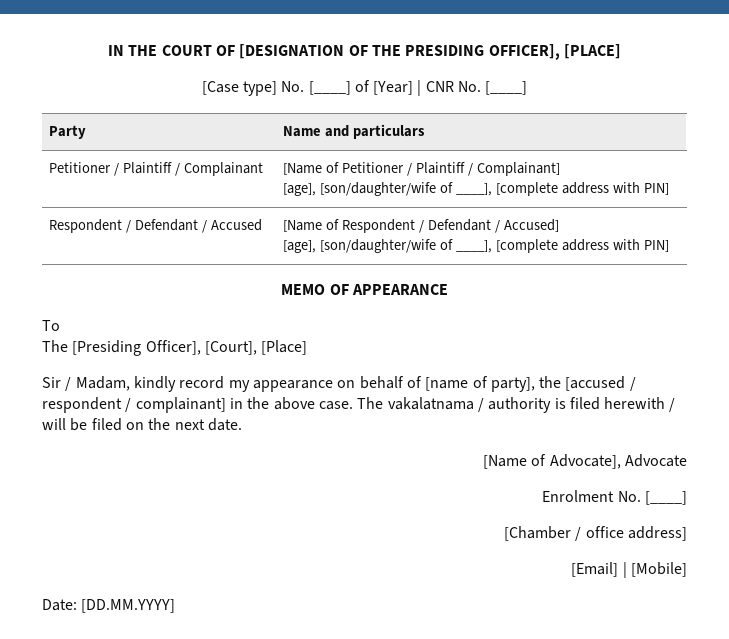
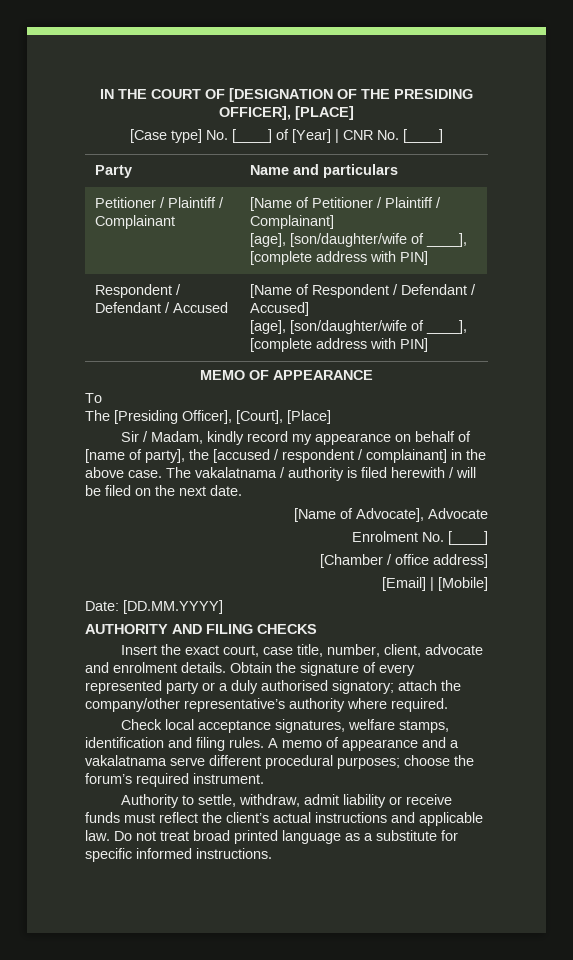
(176, 606) none -> [85,624,317,634] [121,644,484,657] [85,662,415,676] [85,680,461,694] [85,698,448,712] [121,719,450,733] [85,737,459,751] [85,755,474,769] [85,773,264,787] [121,794,453,808] [85,812,483,826] [85,830,458,844] [85,848,272,862] // AUTHORITY AND FILING CHECKS // Insert the exact court, case title, number, client, advocate and enrolment details. Obtain the signature of every represented party or a duly authorised signatory; attach the company/other representative’s authority where required. // Check local acceptance signatures, welfare stamps, identification and filing rules. A memo of appearance and a vakalatnama serve different procedural purposes; choose the forum’s required instrument. // Authority to settle, withdraw, admit liability or receive funds must reflect the client’s actual instructions and applicable law. Do not treat broad printed language as a substitute for specific informed instructions.

